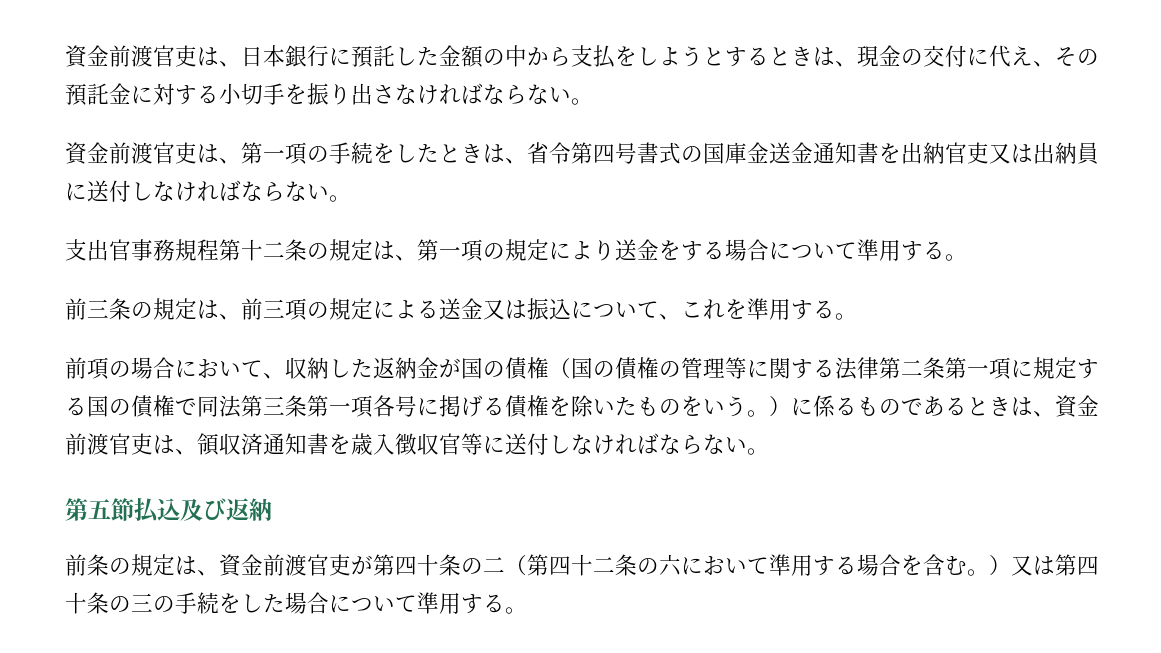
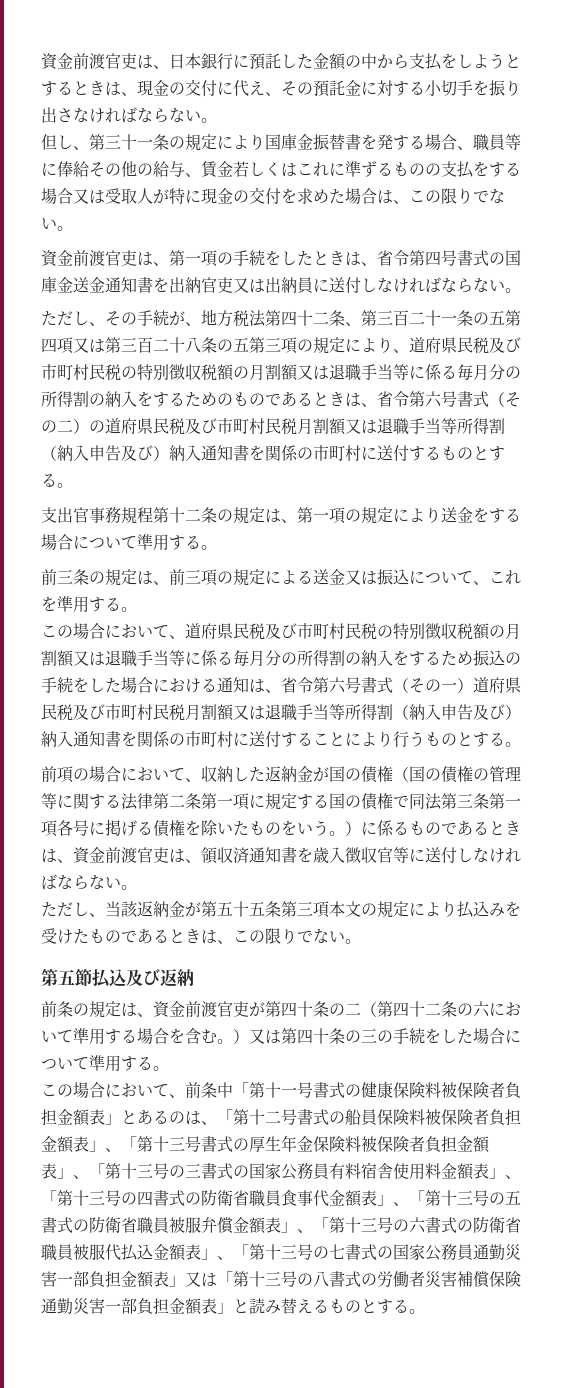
(593, 101) none -> [41,133,521,151] [41,161,521,178] [41,187,505,205] [41,217,73,231] // 但し、第三十一条の規定により国庫金振替書を発する場合、職員等に俸給その他の給与、賃金若しくはこれに準ずるものの支払をする場合又は受取人が特に現金の交付を求めた場合は、この限りでない。
(351, 198) none -> [41,309,521,327] [41,337,521,354] [41,364,521,381] [41,391,521,407] [41,418,505,435] [41,445,505,462] [41,473,73,488] // ただし、その手続が、地方税法第四十二条、第三百二十一条の五第四項又は第三百二十八条の五第三項の規定により、道府県民税及び市町村民税の特別徴収税額の月割額又は退職手当等に係る毎月分の所得割の納入をするためのものであるときは、省令第六号書式（その二）の道府県民税及び市町村民税月割額又は退職手当等所得割（納入申告及び）納入通知書を関係の市町村に送付するものとする。
(857, 316) none -> [41,623,521,640] [41,650,521,667] [41,677,521,693] [41,704,521,721] [41,731,521,748] // この場合において、道府県民税及び市町村民税の特別徴収税額の月割額又は退職手当等に係る毎月分の所得割の納入をするため振込の手続をした場合における通知は、省令第六号書式（その一）道府県民税及び市町村民税月割額又は退職手当等所得割（納入申告及び）納入通知書を関係の市町村に送付することにより行うものとする。
(769, 451) none -> [41,901,521,918] [41,928,361,944] // ただし、当該返納金が第五十五条第三項本文の規定により払込みを受けたものであるときは、この限りでない。
(527, 610) none -> [41,1081,522,1099] [41,1109,521,1126] [41,1135,490,1153] [41,1162,521,1180] [41,1189,521,1207] [41,1216,521,1234] [41,1244,521,1261] [41,1271,521,1288] [41,1298,425,1315] // この場合において、前条中「第十一号書式の健康保険料被保険者負担金額表」とあるのは、「第十二号書式の船員保険料被保険者負担金額表」、「第十三号書式の厚生年金保険料被保険者負担金額表」、「第十三号の三書式の国家公務員有料宿舎使用料金額表」、「第十三号の四書式の防衛省職員食事代金額表」、「第十三号の五書式の防衛省職員被服弁償金額表」、「第十三号の六書式の防衛省職員被服代払込金額表」、「第十三号の七書式の国家公務員通勤災害一部負担金額表」又は「第十三号の八書式の労働者災害補償保険通勤災害一部負担金額表」と読み替えるものとする。

